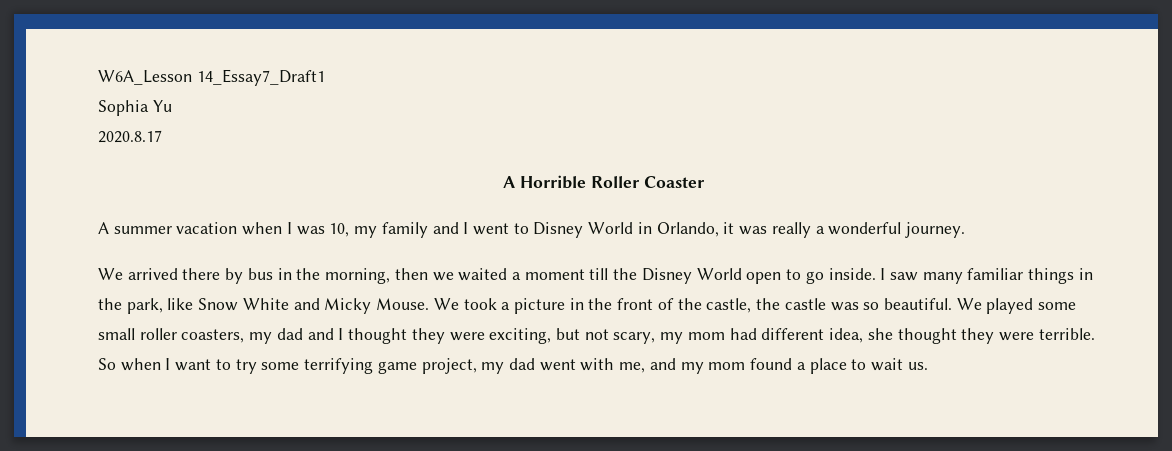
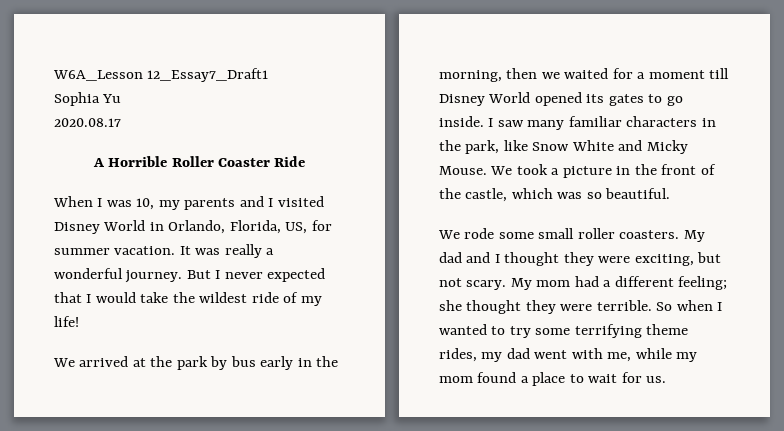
[196,69,325,86] 14_Essay7_Draft1 -> [147,68,269,82] 12_Essay7_Draft1
[98,130,162,143] 2020.8.17 -> [54,118,121,127] 2020.08.17
[98,222,283,235] // A summer vacation when -> [274,156,306,167] [53,196,93,207] Ride // When
[381,222,529,238] family and I went to -> [184,196,324,210] parents and I visited
[723,222,735,234] it -> [229,220,332,234] [54,246,191,255] Florida, US, for summer vacation. It
(965, 230) none -> [186,268,326,282] [54,292,322,306] [54,316,79,327] But I never expected that I would take the wildest ride of my life!
[182,268,221,280] there -> [132,356,208,370] at the park
(273, 274) none -> [260,356,294,370] early
(508, 274) none -> [612,68,633,79] for
[613,268,782,284] the Disney World open -> [439,92,644,106] Disney World opened its gates
[1028,268,1075,284] things -> [626,116,698,127] characters
[756,298,826,310] the castle -> [511,188,553,199] which
[956,298,1034,314] We played -> [438,228,495,239] // We rode
[181,329,273,344] coasters, my -> [619,230,705,242] coasters. My
[613,328,864,344] scary, my mom had different idea, -> [466,276,728,290] scary. My mom had a different feeling;
[175,359,212,371] want -> [439,324,487,335] wanted
[377,358,477,374] game project, -> [646,324,689,335] [439,348,477,362] theme rides,
[649,358,676,370] and -> [635,348,672,359] while
(903, 364) none -> [621,372,642,383] for

